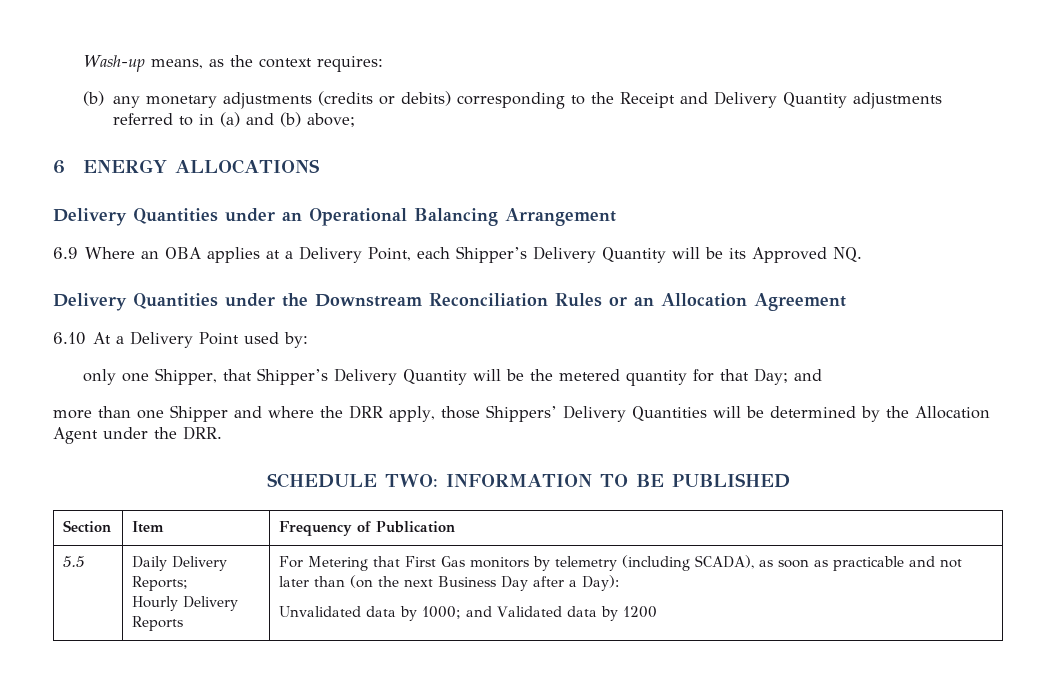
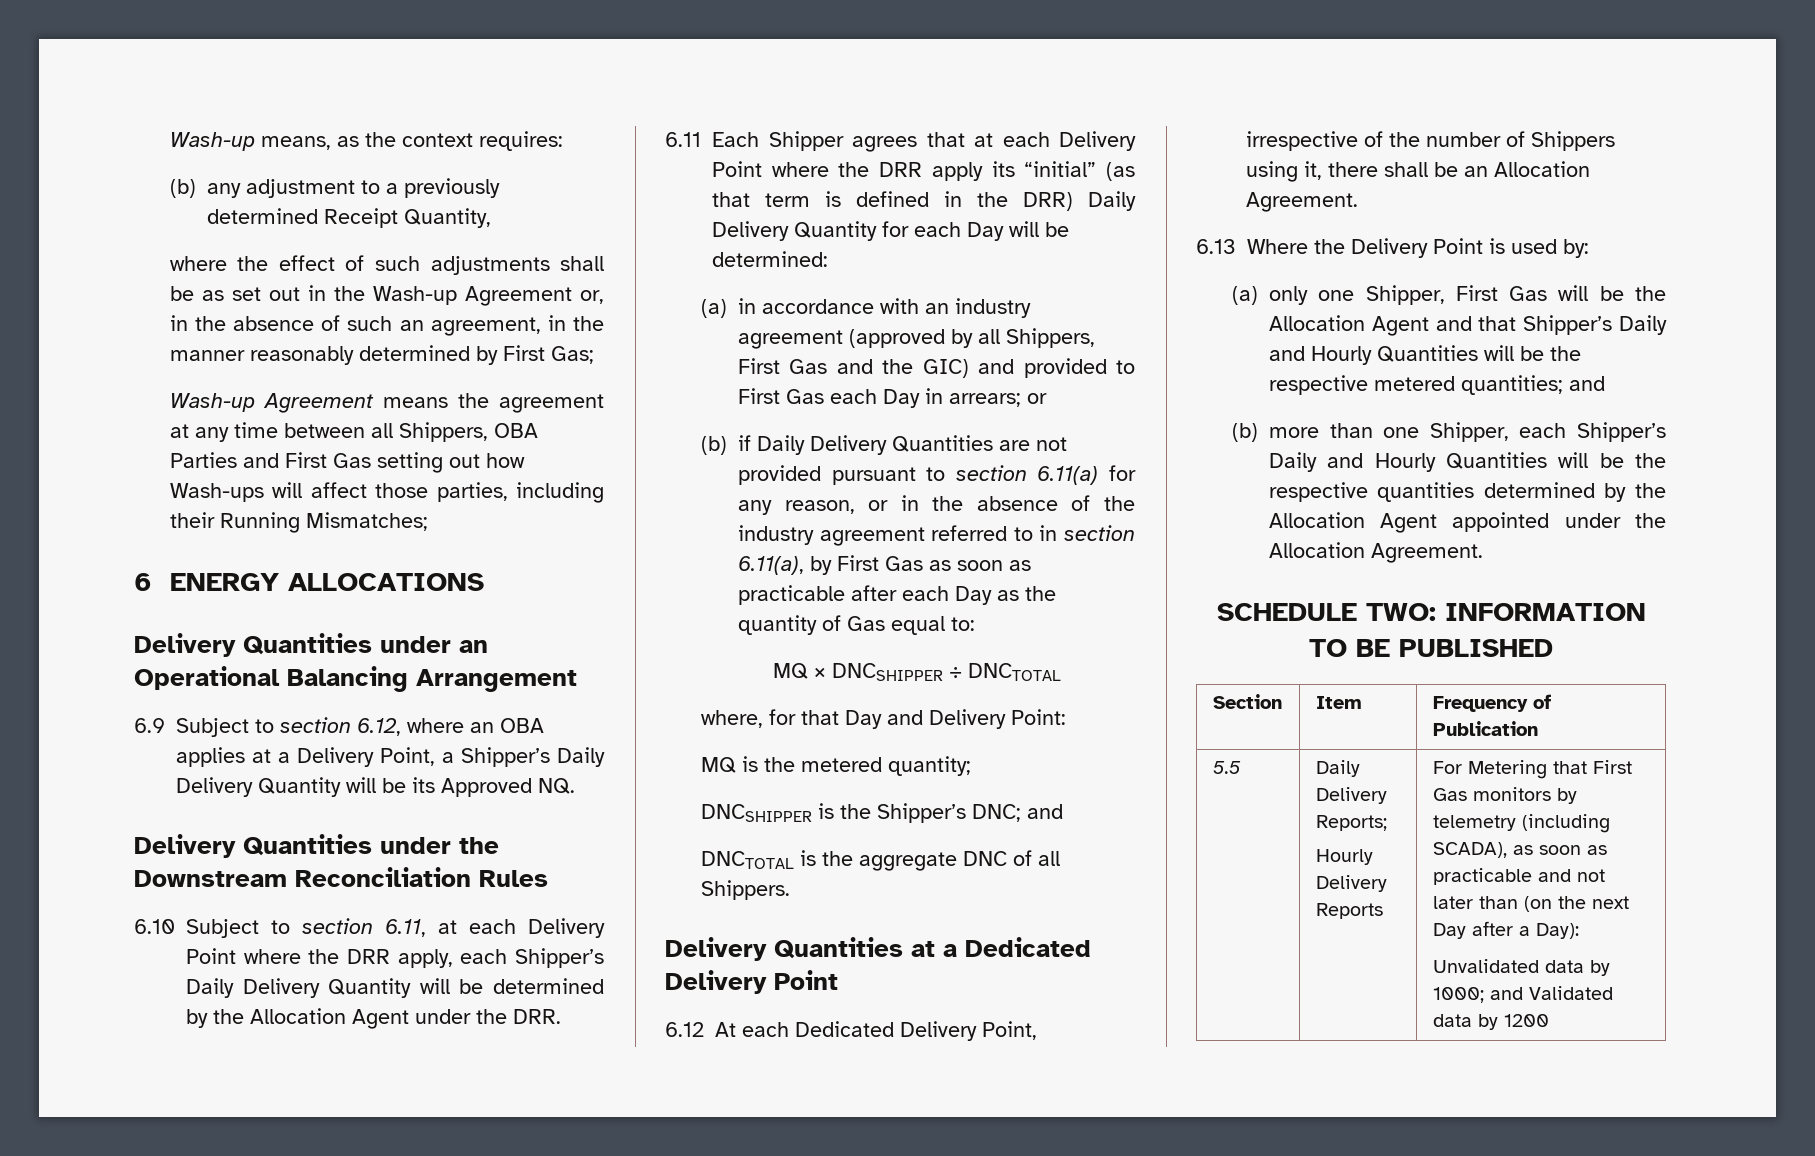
[146,91,943,109] [113,112,356,127] monetary adjustments (credits or debits) corresponding to the Receipt and Delivery Quantity adjustments referred to in (a) and (b) above; -> [245,178,500,198] [206,208,491,228] [169,255,604,275] [169,285,605,306] [169,315,605,336] [169,345,594,365] [169,393,604,413] [169,422,538,442] [169,452,525,473] [169,482,604,503] [169,512,428,533] adjustment to a previously determined Receipt Quantity, // where the effect of such adjustments shall be as set out in the Wash-up Agreement or, in the absence of such an agreement, in the manner reasonably determined by First Gas; // Wash-up Agreement means the agreement at any time between all Shippers, OBA Parties and First Gas setting out how Wash-ups will affect those parties, including their Running Mismatches;
[85,247,136,259] Where -> [176,717,464,737] Subject to section 6.12, where
[417,246,528,263] each Shipper’s -> [442,747,605,767] a Shipper’s Daily
[609,293,846,311] [53,331,309,348] [83,368,823,386] [53,405,707,422] or an Allocation Agreement // 6.10 At a Delivery Point used by: // only one Shipper, that Shipper’s Delivery Quantity will be the metered quantity for that Day; and // more than one Shipper and where the DRR apply, those Shippers’ Delivery Quantities -> [134,918,605,938] [186,948,604,968] [186,978,412,998] // 6.10 Subject to section 6.11, at each Delivery Point where the DRR apply, each Shipper’s Daily Delivery Quantity
(222, 433) none -> [665,131,1136,152] [712,161,1135,181] [712,191,1136,211] [712,221,1069,241] [712,251,828,267] [700,298,1031,318] [737,328,1095,349] [737,358,1135,378] [737,388,1047,408] [700,435,1067,455] [737,465,1136,485] [737,495,1135,515] [737,525,1135,546] [737,555,1031,575] [737,585,1056,605] [737,615,975,635] [772,663,1061,681] [700,709,1066,729] [700,756,971,776] [700,803,1063,823] [700,850,1060,871] [700,880,790,900] [665,937,1091,961] [665,970,838,994] [665,1021,1037,1041] [1246,131,1615,151] [1246,161,1590,182] [1246,192,1358,212] [1196,238,1589,258] [1231,285,1666,305] [1268,315,1667,336] [1268,345,1581,365] [1268,375,1605,395] [1231,422,1666,442] [1268,452,1666,472] [1268,482,1666,502] [1268,512,1666,533] [1268,542,1483,563] // 6.11 Each Shipper agrees that at each Delivery Point where the DRR apply its “initial” (as that term is defined in the DRR) Daily Delivery Quantity for each Day will be determined: // (a) in accordance with an industry agreement (approved by all Shippers, First Gas and the GIC) and provided to First Gas each Day in arrears; or // (b) if Daily Delivery Quantities are not provided pursuant to section 6.11(a) for any reason, or in the absence of the industry agreement referred to in section 6.11(a), by First Gas as soon as practicable after each Day as the quantity of Gas equal to: // MQ × DNCSHIPPER ÷ DNCTOTAL // where, for that Day and Delivery Point: // MQ is the metered quantity; // DNCSHIPPER is the Shipper’s DNC; and // DNCTOTAL is the aggregate DNC of all Shippers. // Delivery Quantities at a Dedicated Delivery Point // 6.12 At each Dedicated Delivery Point, irrespective of the number of Shippers using it, there shall be an Allocation Agreement. // 6.13 Where the Delivery Point is used by: // (a) only one Shipper, First Gas will be the Allocation Agent and that Shipper’s Daily and Hourly Quantities will be the respective metered quantities; and // (b) more than one Shipper, each Shipper’s Daily and Hourly Quantities will be the respective quantities determined by the Allocation Agent appointed under the Allocation Agreement.
[438,576,497,587] Business -> (1629, 902) none

